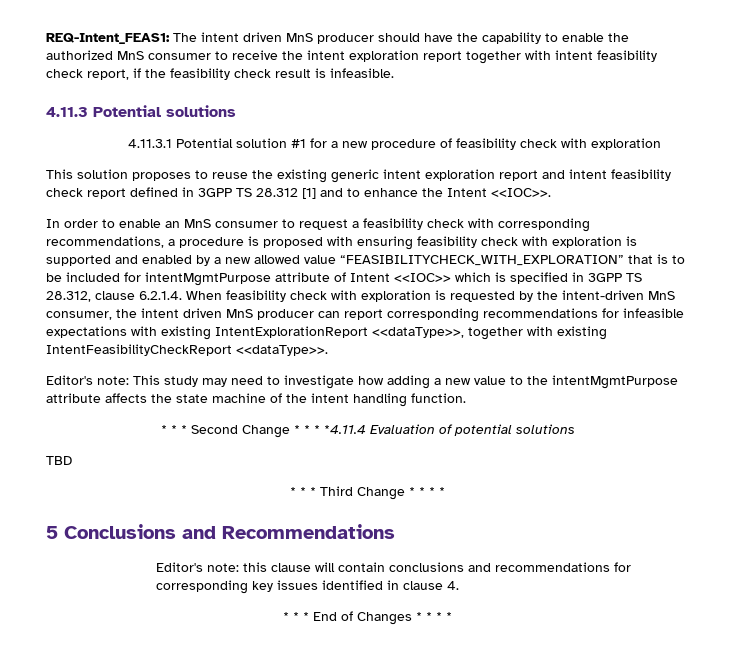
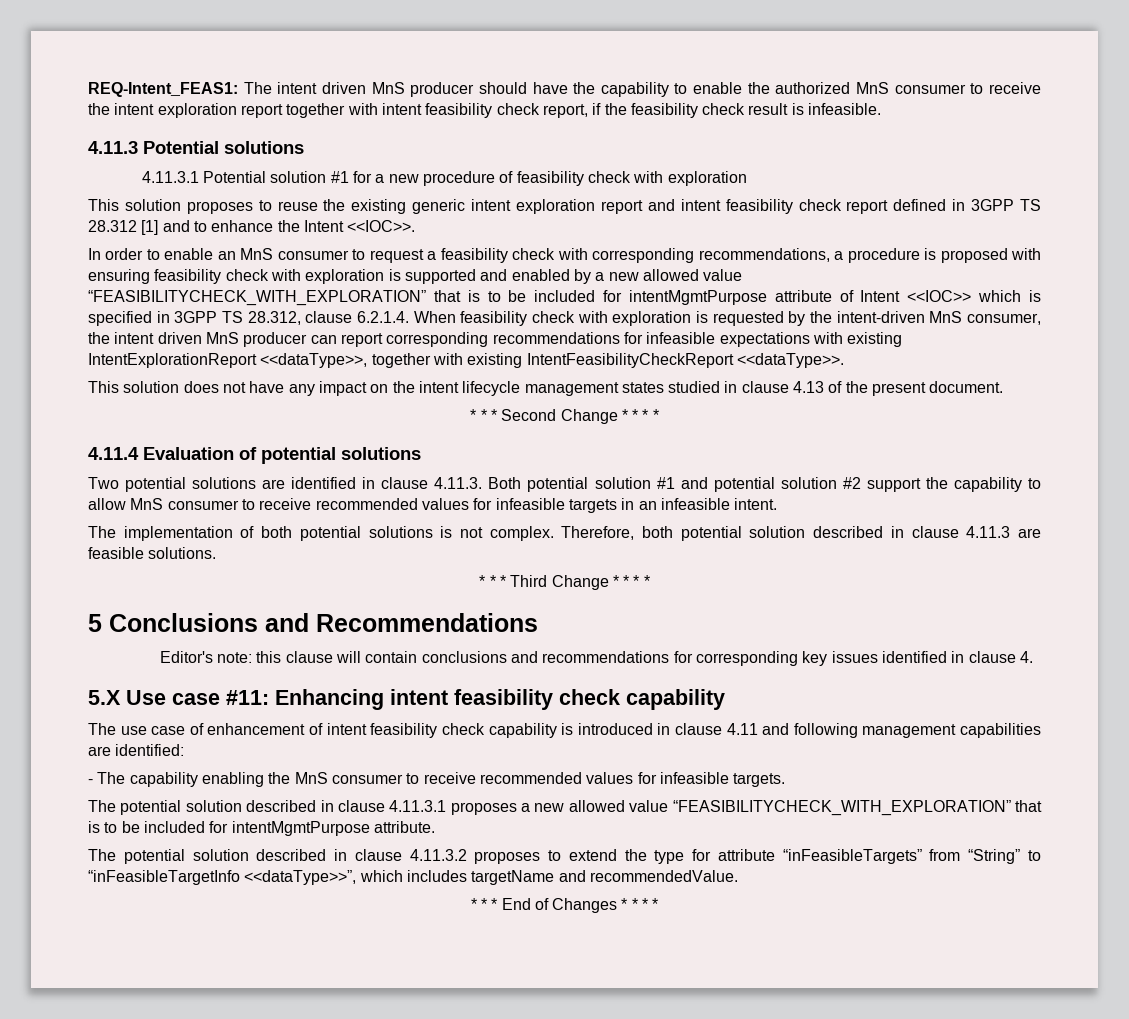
[46,375,678,389] [46,393,466,407] Editor's note: This study may need to investigate how adding a new value to the intentMgmtPurpose attribute affects the state machine of the intent handling function. -> [88,381,1004,396] This solution does not have any impact on the intent lifecycle management states studied in clause 4.13 of the present document.
[323,425,366,434] *4.11.4 -> [652,409,659,421] [88,447,139,460] * // 4.11.4
[46,456,72,465] TBD -> [88,477,1042,492] [88,498,778,513] [88,526,1042,541] [88,547,217,559] Two potential solutions are identified in clause 4.11.3. Both potential solution #1 and potential solution #2 support the capability to allow MnS consumer to receive recommended values for infeasible targets in an infeasible intent. // The implementation of both potential solutions is not complex. Therefore, both potential solution described in clause 4.11.3 are feasible solutions.
(459, 585) none -> [88,689,725,710] [88,723,1041,738] [88,744,185,756] [88,772,786,787] [88,800,1042,816] [88,821,435,836] [88,849,1041,864] [88,870,738,885] // 5.X Use case #11: Enhancing intent feasibility check capability // The use case of enhancement of intent feasibility check capability is introduced in clause 4.11 and following management capabilities are identified: // - The capability enabling the MnS consumer to receive recommended values for infeasible targets. // The potential solution described in clause 4.11.3.1 proposes a new allowed value “FEASIBILITYCHECK_WITH_EXPLORATION” that is to be included for intentMgmtPurpose attribute. // The potential solution described in clause 4.11.3.2 proposes to extend the type for attribute “inFeasibleTargets” from “String” to “inFeasibleTargetInfo <<dataType>>”, which includes targetName and recommendedValue.

